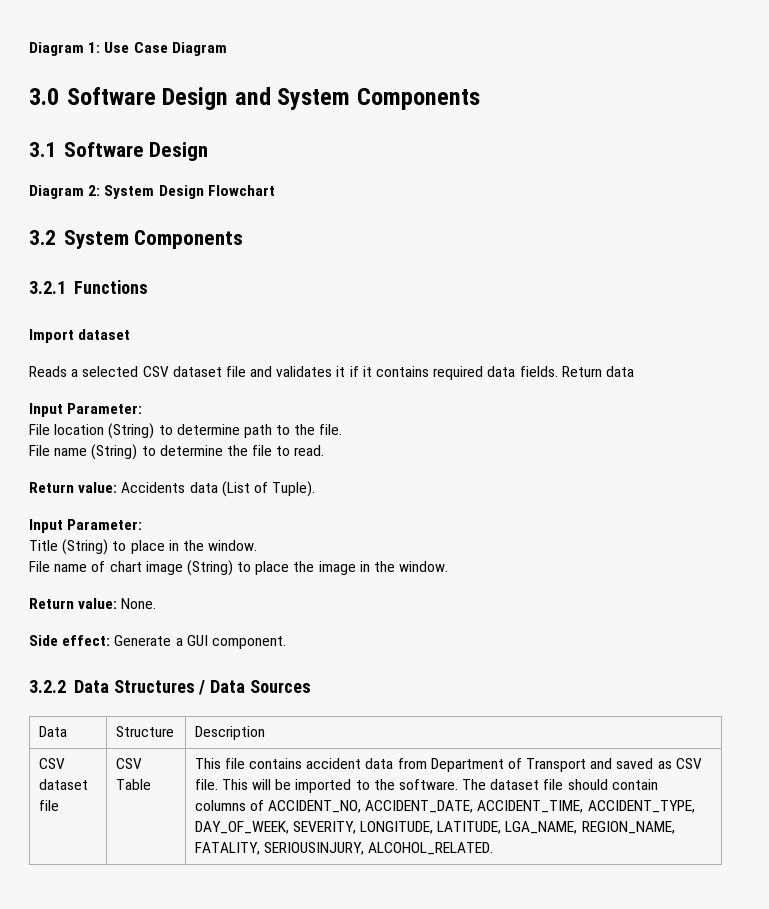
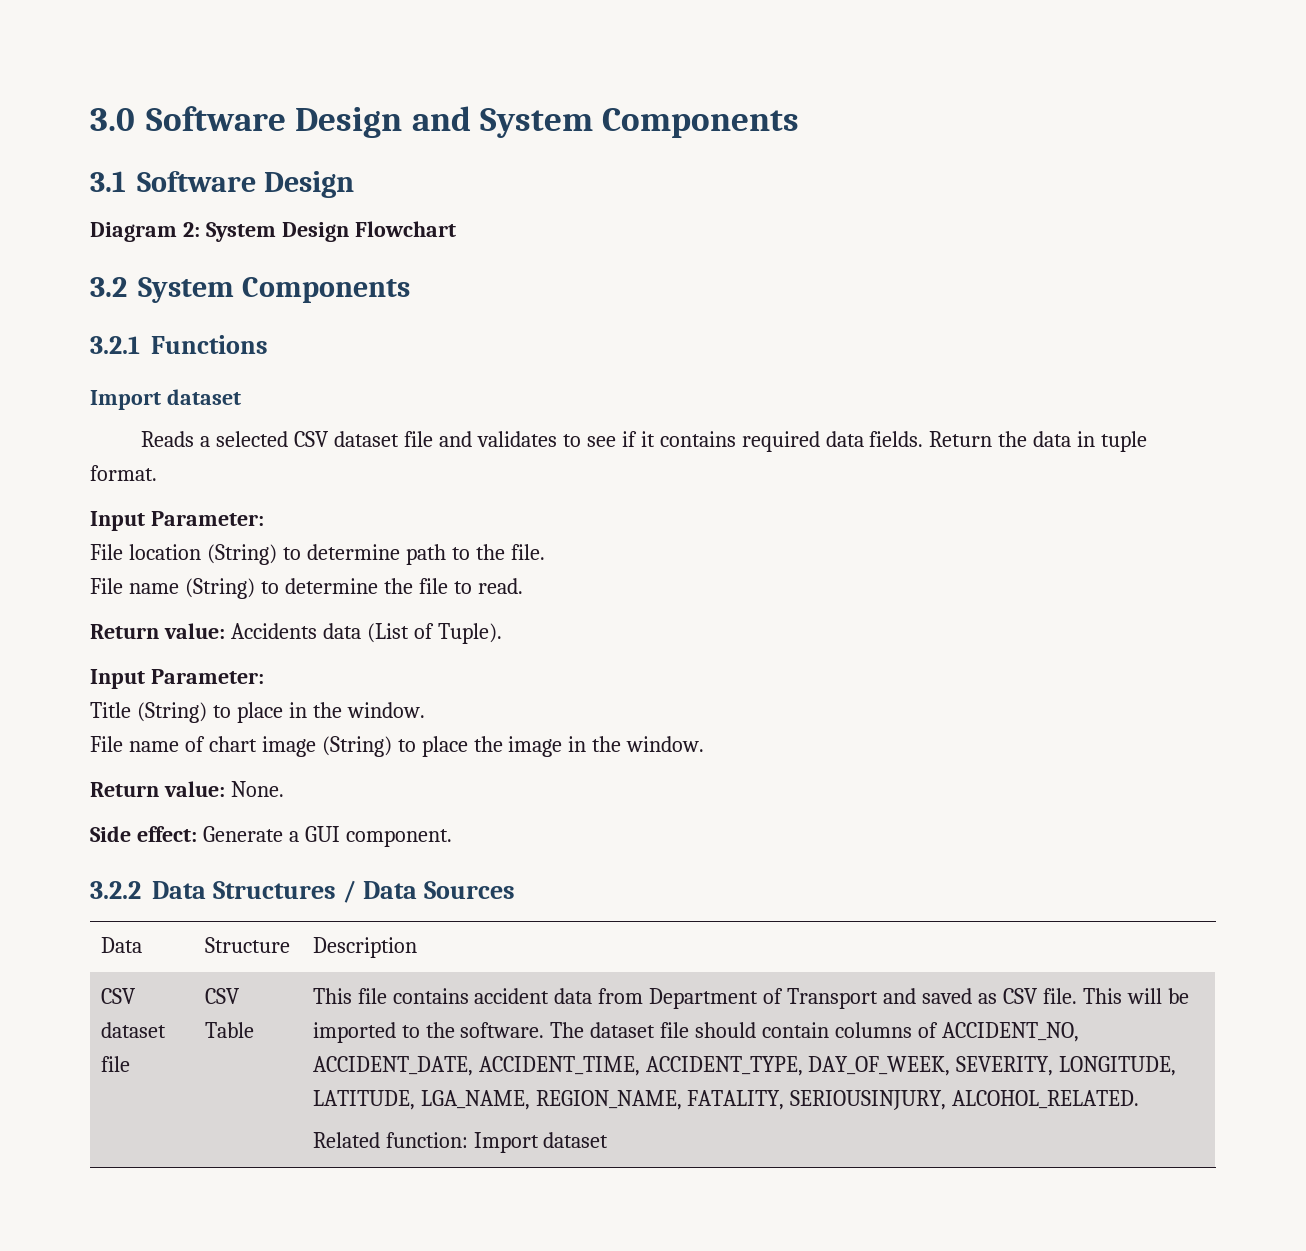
[29,42,227,56] Diagram 1: Use Case Diagram // -> (90, 119) none
[336,366,346,377] it -> [562,434,616,447] to see
[605,366,634,377] data -> [998,431,1148,452] [90,465,157,481] the data in tuple format.
(493, 848) none -> [312,1132,609,1153] // Related function: Import dataset

